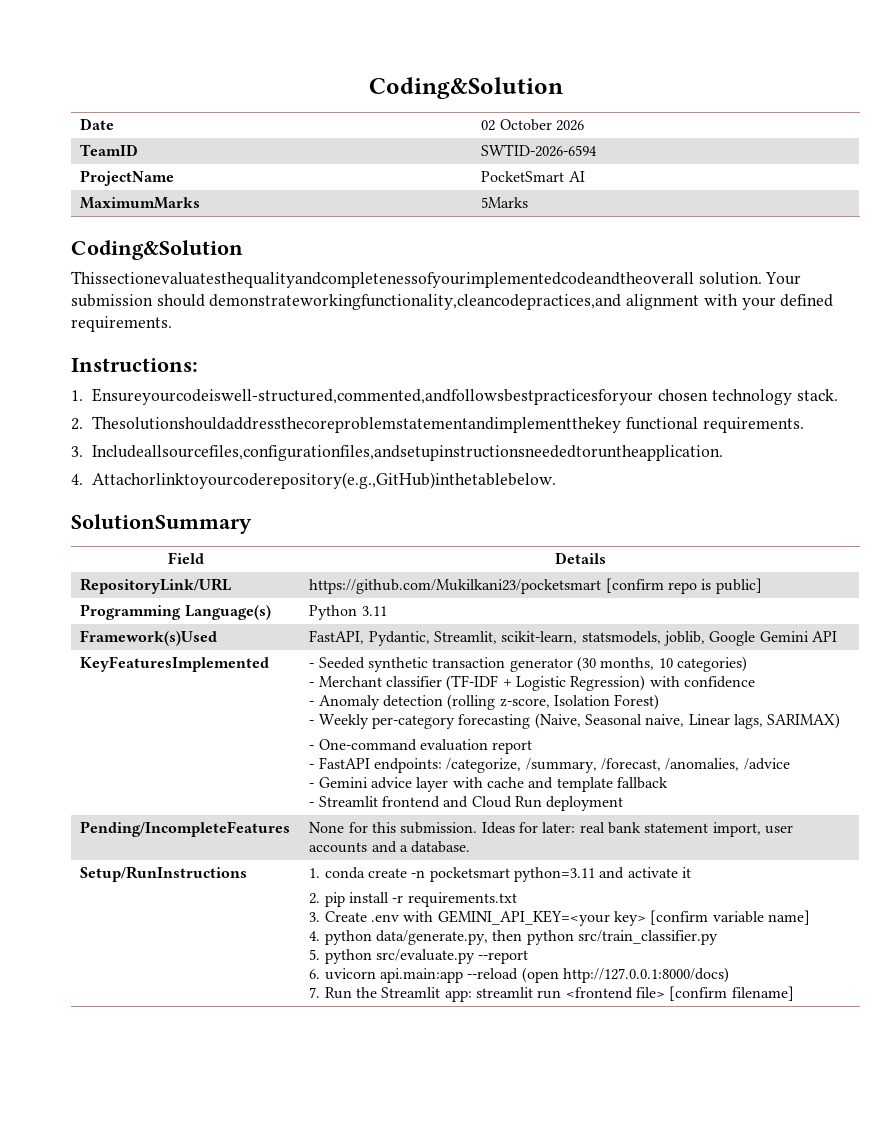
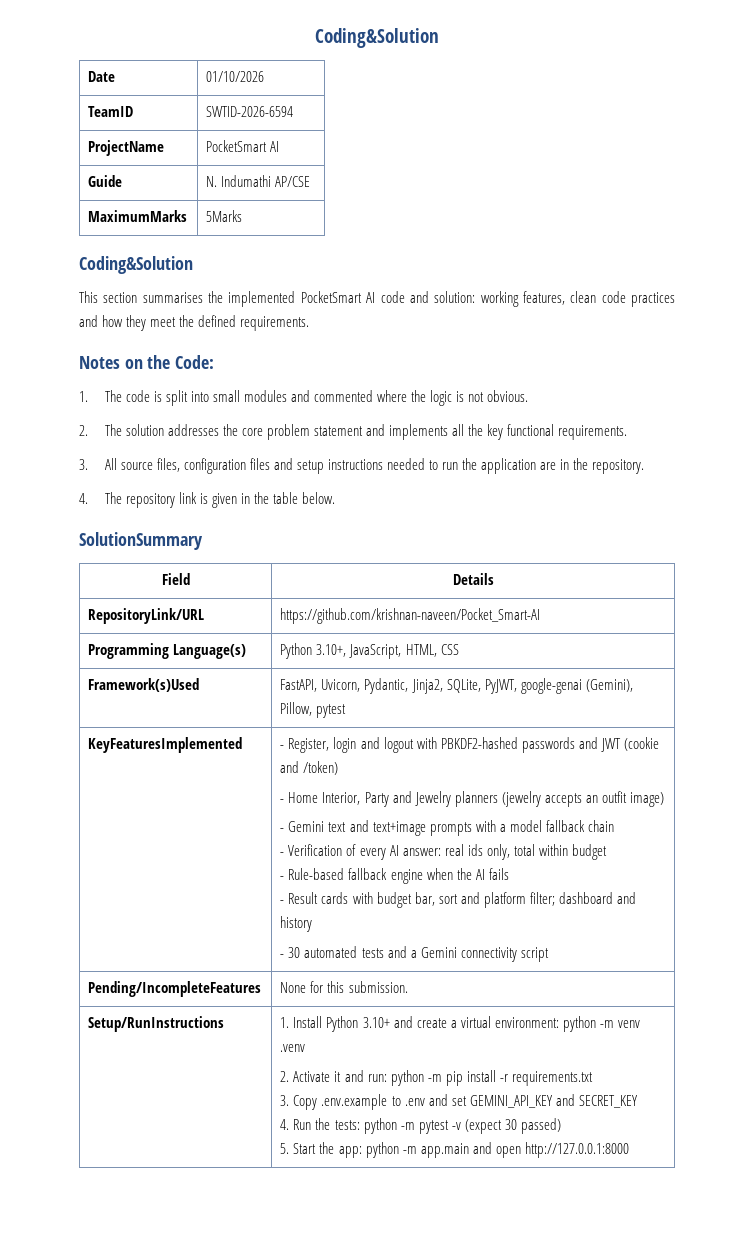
[481,119,584,131] 02 October 2026 -> [206,71,265,82] 01/10/2026
(585, 176) none -> [88,175,123,187] [206,175,311,187] // Guide | N. Indumathi AP/CSE
[71,271,802,288] [71,294,834,310] [71,316,172,332] [71,358,198,372] [71,388,838,405] [71,416,804,433] [71,445,724,461] [71,472,557,489] [71,514,252,534] [168,552,204,564] [554,552,606,564] [80,578,232,594] [309,578,762,594] [80,604,271,620] [309,605,387,620] [80,630,218,646] [309,630,837,646] [80,656,270,672] [309,656,747,672] [309,675,755,691] [309,694,660,710] [309,713,841,729] [309,739,533,754] [309,757,790,773] [309,777,668,792] [309,796,624,811] Thissectionevaluatesthequalityandcompletenessofyourimplementedcodeandtheoverall solution. Your submission should demonstrateworkingfunctionality,cleancodepractices,and alignment with your defined requirements. // Instructions: // 1. Ensureyourcodeiswell-structured,commented,andfollowsbestpracticesforyour chosen technology stack. // 2. Thesolutionshouldaddressthecoreproblemstatementandimplementthekey functional requirements. // 3. Includeallsourcefiles,configurationfiles,andsetupinstructionsneededtoruntheapplication. // 4. Attachorlinktoyourcoderepository(e.g.,GitHub)inthetablebelow. // SolutionSummary // Field | Details // RepositoryLink/URL | https://github.com/Mukilkani23/pocketsmart [confirm repo is public] // Programming Language(s) | Python 3.11 // Framework(s)Used | FastAPI, Pydantic, Streamlit, scikit-learn, statsmodels, joblib, Google Gemini API // KeyFeaturesImplemented | - Seeded synthetic transaction generator (30 months, 10 categories) // - Merchant classifier (TF-IDF + Logistic Regression) with confidence // - Anomaly detection (rolling z-score, Isolation Forest) // - Weekly per-category forecasting (Naive, Seasonal naive, Linear lags, SARIMAX) // - One-command evaluation report // - FastAPI endpoints: /categorize, /summary, /forecast, /anomalies, /advice // - Gemini advice layer with cache and template fallback // - Streamlit frontend and Cloud Run deployment -> [79,291,676,307] [79,315,310,331] [79,355,215,369] [79,390,529,406] [79,424,628,440] [79,458,645,474] [79,492,335,508] [79,532,203,550] [161,573,190,585] [452,573,494,585] [88,608,205,624] [280,608,541,624] [88,643,247,659] [280,643,459,659] [88,678,200,692] [280,678,633,694] [280,702,347,718] [88,737,243,753] [280,737,659,753] [280,761,339,775] [280,791,664,807] [280,820,614,836] [280,844,607,860] [280,868,509,884] [280,892,636,908] [280,916,313,932] [280,946,549,962] This section summarises the implemented PocketSmart AI code and solution: working features, clean code practices and how they meet the defined requirements. // Notes on the Code: // 1. The code is split into small modules and commented where the logic is not obvious. // 2. The solution addresses the core problem statement and implements all the key functional requirements. // 3. All source files, configuration files and setup instructions needed to run the application are in the repository. // 4. The repository link is given in the table below. // SolutionSummary // Field | Details // RepositoryLink/URL | https://github.com/krishnan-naveen/Pocket_Smart-AI // Programming Language(s) | Python 3.10+, JavaScript, HTML, CSS // Framework(s)Used | FastAPI, Uvicorn, Pydantic, Jinja2, SQLite, PyJWT, google-genai (Gemini), Pillow, pytest // KeyFeaturesImplemented | - Register, login and logout with PBKDF2-hashed passwords and JWT (cookie and /token) // - Home Interior, Party and Jewelry planners (jewelry accepts an outfit image) // - Gemini text and text+image prompts with a model fallback chain // - Verification of every AI answer: real ids only, total within budget // - Rule-based fallback engine when the AI fails // - Result cards with budget bar, sort and platform filter; dashboard and history // - 30 automated tests and a Gemini connectivity script
[481,822,793,837] [309,841,471,853] [80,866,248,882] [309,867,691,882] [309,893,321,904] Ideas for later: real bank statement import, user accounts and a database. // Setup/RunInstructions | 1. conda create -n pocketsmart python=3.11 and activate it // 2. -> [88,1016,225,1032] [280,1016,640,1032] [280,1044,306,1052] [280,1070,442,1086] // Setup/RunInstructions | 1. Install Python 3.10+ and create a virtual environment: python -m venv .venv // 2. Activate it and run: python -m
[324,910,810,926] [309,930,718,945] [309,949,529,964] [309,967,729,983] [309,986,794,1002] Create .env with GEMINI_API_KEY=<your key> [confirm variable name] // 4. python data/generate.py, then python src/train_classifier.py // 5. python src/evaluate.py --report // 6. uvicorn api.main:app --reload (open http://127.0.0.1:8000/docs) // 7. Run the Streamlit app: streamlit run <frontend file> [confirm filename] -> [293,1094,638,1110] [280,1118,561,1134] [280,1142,629,1158] Copy .env.example to .env and set GEMINI_API_KEY and SECRET_KEY // 4. Run the tests: python -m pytest -v (expect 30 passed) // 5. Start the app: python -m app.main and open http://127.0.0.1:8000

